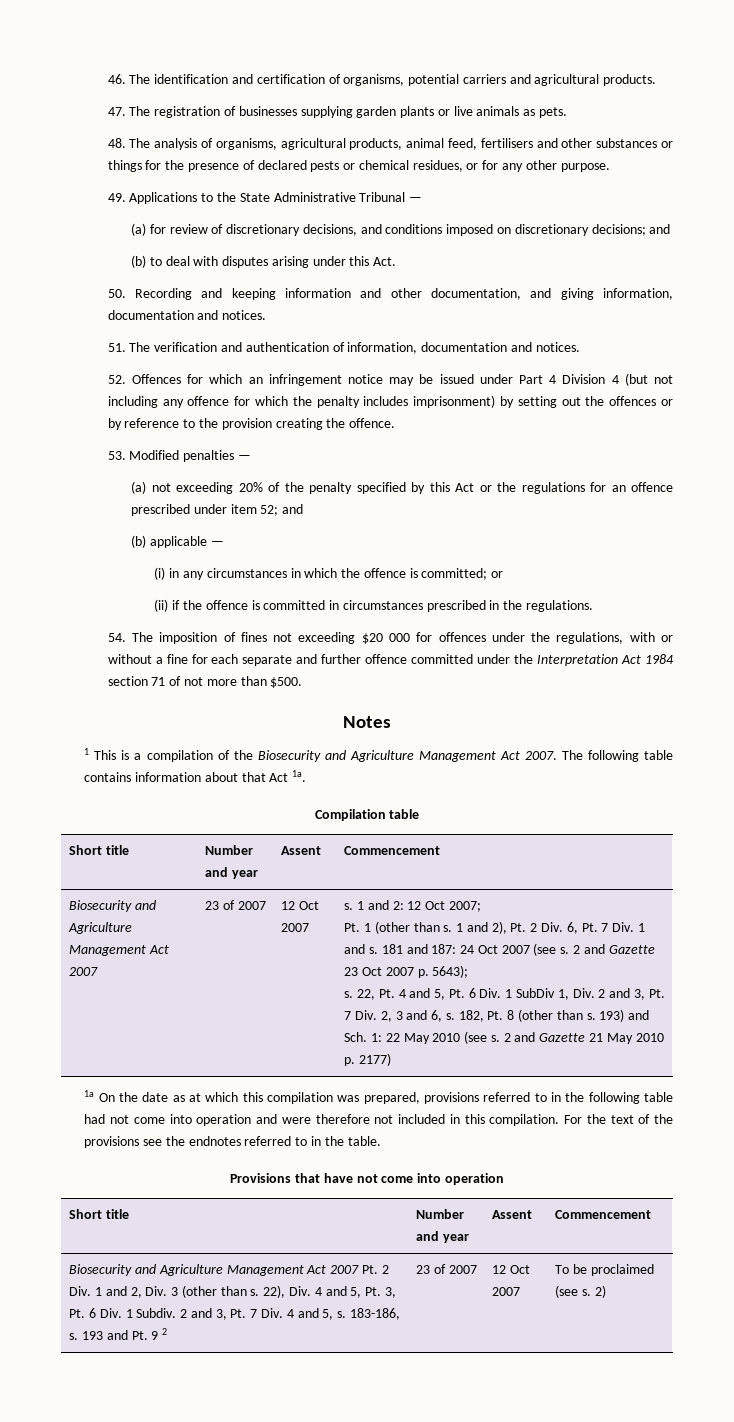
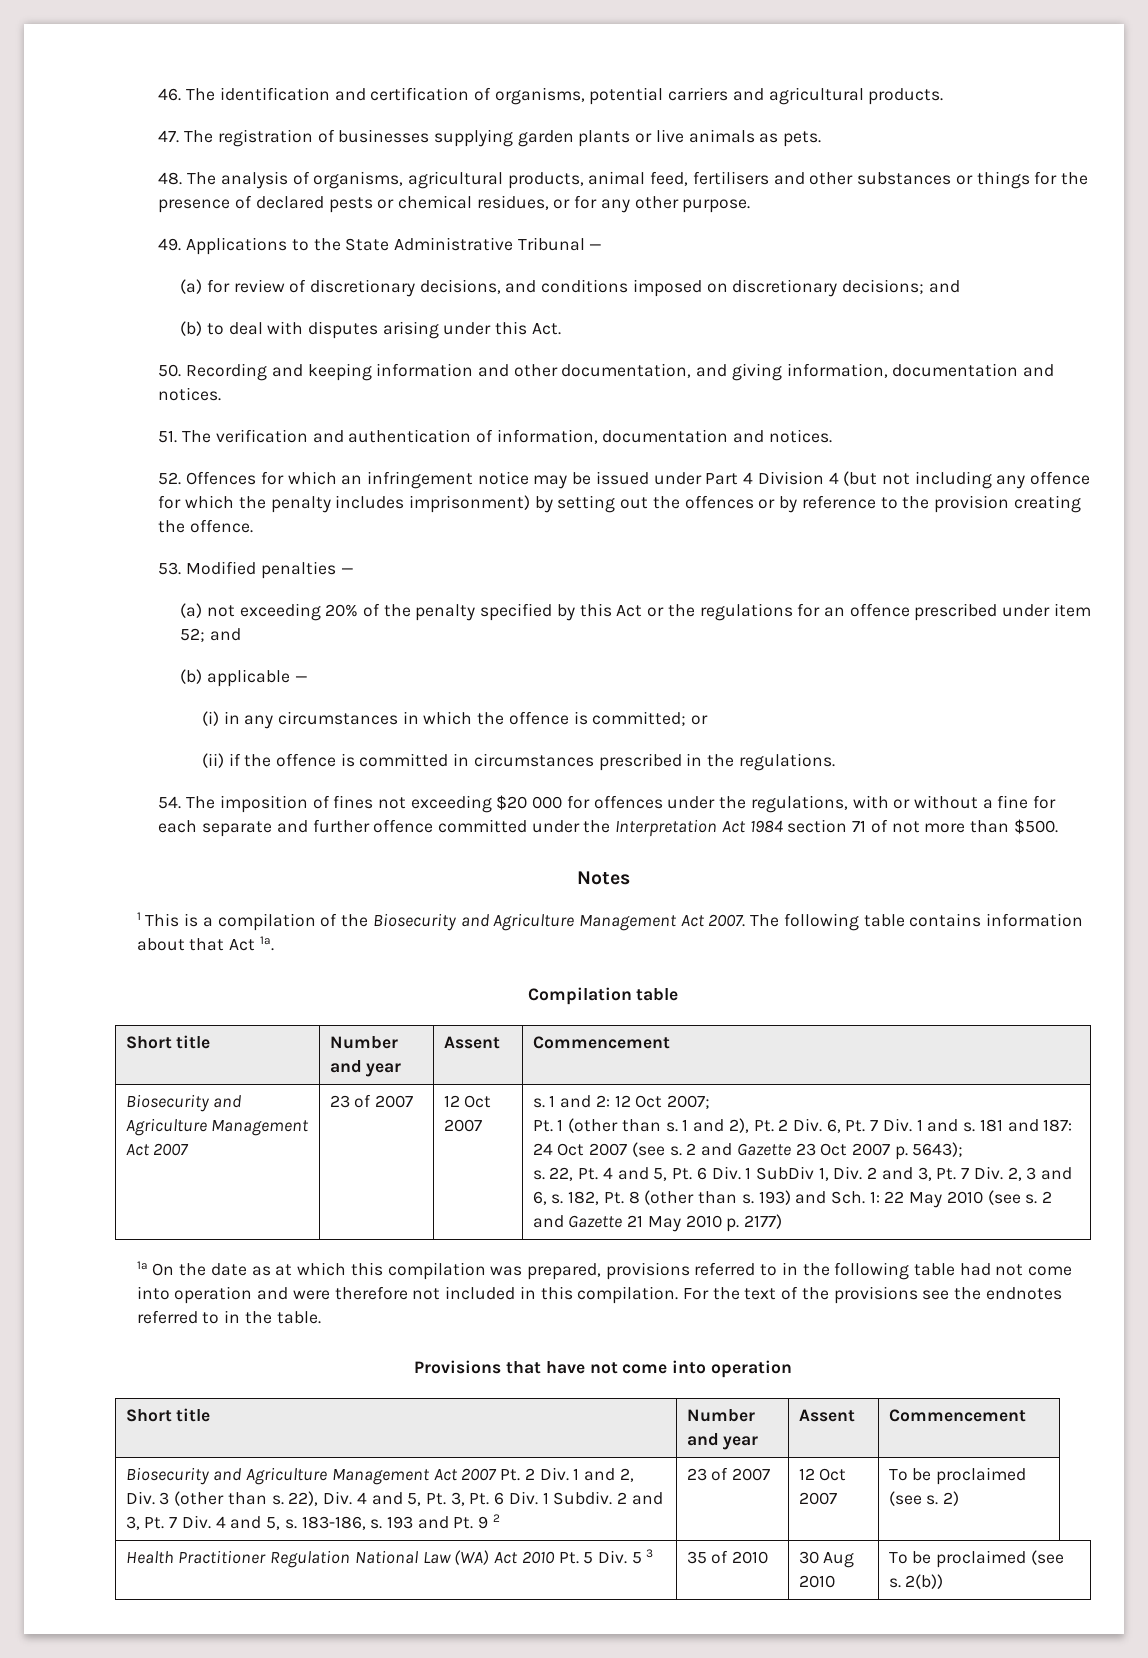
(606, 1291) none -> [125,1549,654,1568] [686,1550,769,1564] [798,1551,855,1568] [798,1575,835,1588] [888,1550,1064,1568] [888,1574,944,1589] // Health Practitioner Regulation National Law (WA) Act 2010 Pt. 5 Div. 5 3 | 35 of 2010 | 30 Aug 2010 | To be proclaimed (see s. 2(b))

